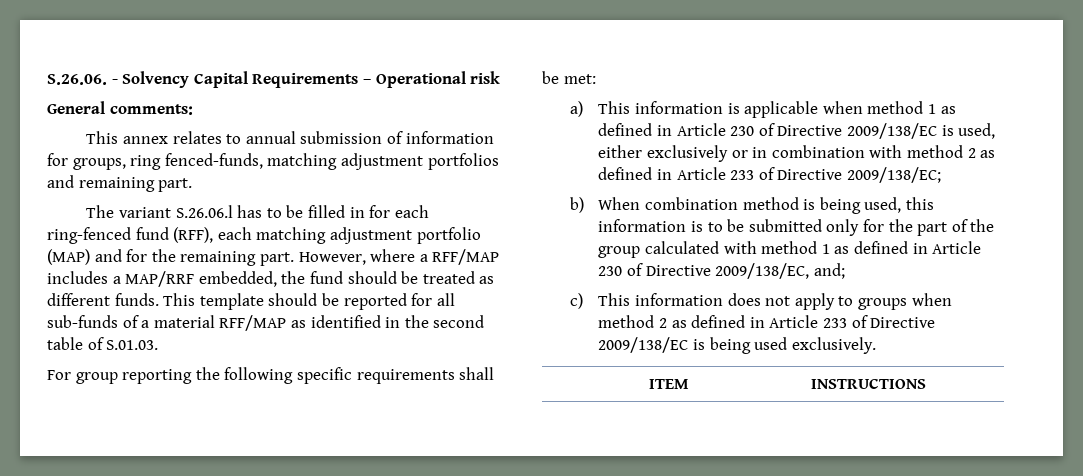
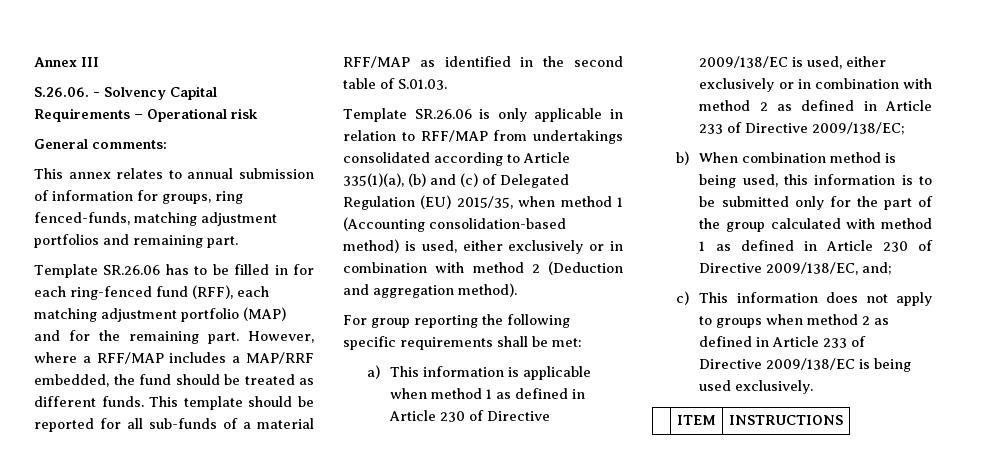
(47, 79) none -> [34,57,99,67] Annex III //
[86,205,233,218] The variant S.26.06.l -> [34,264,161,278] Template SR.26.06
(159, 345) none -> [343,108,623,122] [343,130,623,144] [343,152,570,166] [343,173,569,188] [343,195,623,210] [343,217,566,232] [343,239,623,254] [343,261,623,275] [343,283,517,298] // Template SR.26.06 is only applicable in relation to RFF/MAP from undertakings consolidated according to Article 335(1)(a), (b) and (c) of Delegated Regulation (EU) 2015/35, when method 1 (Accounting consolidation-based method) is used, either exclusively or in combination with method 2 (Deduction and aggregation method).

